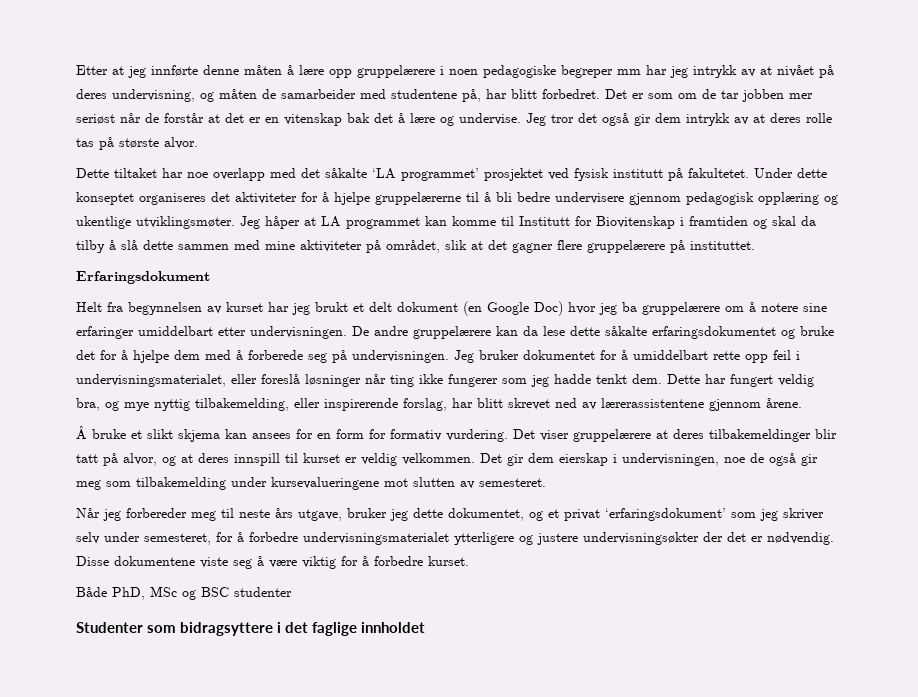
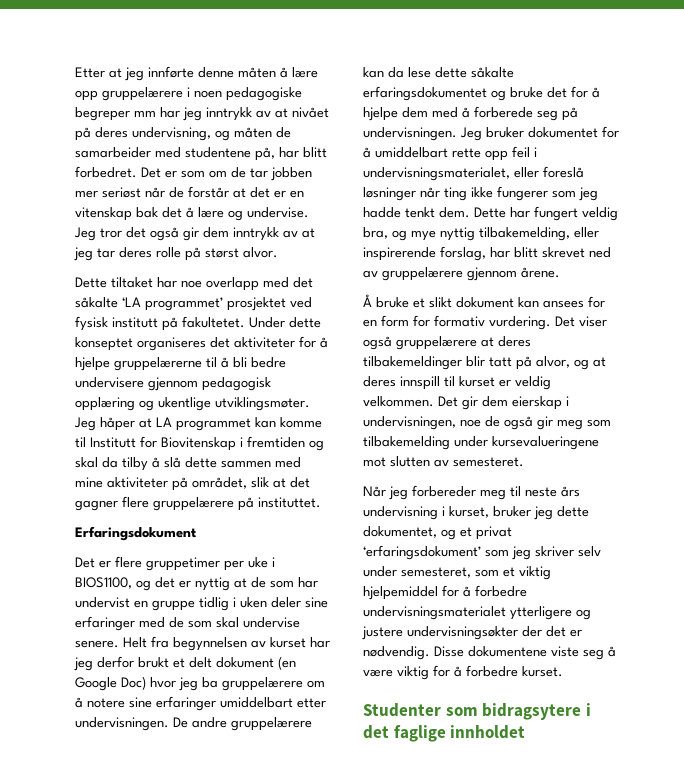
[693,65,737,78] intrykk -> [206,107,252,121] inntrykk
[686,113,832,126] [76,137,159,150] intrykk av at deres rolle tas på største -> [233,227,315,241] [74,247,239,261] inntrykk av at jeg tar deres rolle på størst
[689,216,748,226] framtiden -> [247,436,305,448] fremtiden
(210, 277) none -> [75,556,275,571] [75,577,318,591] [75,597,328,611] [75,616,300,631] [75,640,119,648] Det er flere gruppetimer per uke i BIOS1100, og det er nyttig at de som har undervist en gruppe tidlig i uken deler sine erfaringer med de som skal undervise senere.
(310, 309) none -> [97,656,134,668] derfor
[601,398,704,408] lærerassistentene -> [382,267,463,281] gruppelærere
[178,429,220,442] skjema -> [456,297,514,308] dokument
(569, 435) none -> [363,336,392,350] også
[298,509,342,521] utgave, -> [363,506,489,520] undervisning i kurset,
(211, 539) none -> [475,566,551,580] [363,586,438,600] som et viktig hjelpemiddel
[76,586,292,600] // Både PhD, MSc og BSC studenter -> (563, 671) none
[180,622,274,636] bidragsyttere -> [482,703,582,720] bidragsytere

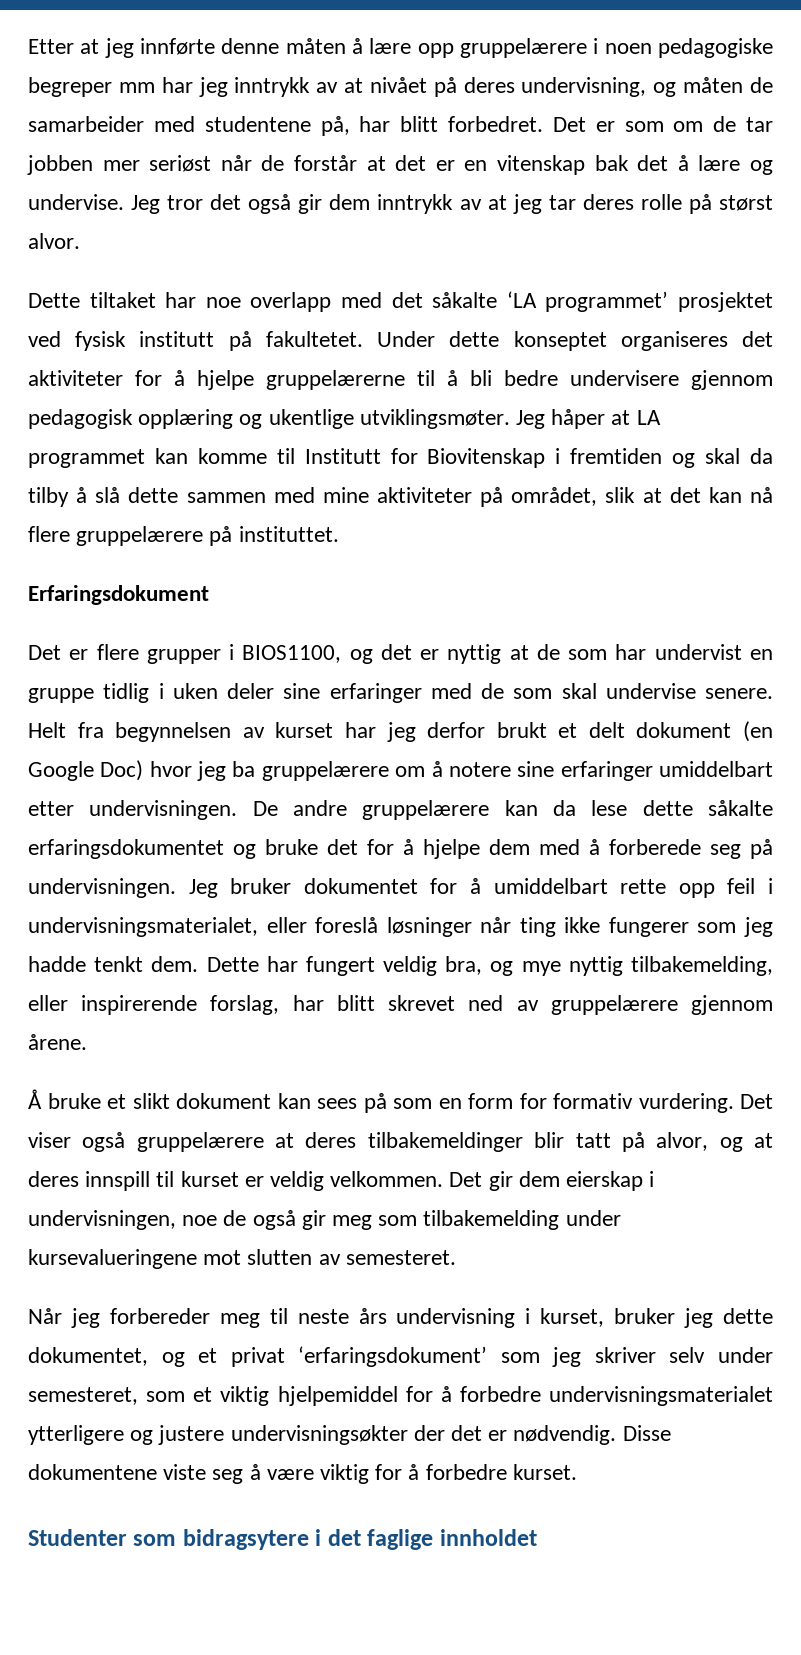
[75,500,118,511] gagner -> [708,487,773,503] kan nå
[146,557,268,571] gruppetimer per uke -> [146,649,221,664] grupper
[543,296,605,308] ansees for -> [317,1093,432,1113] sees på som

